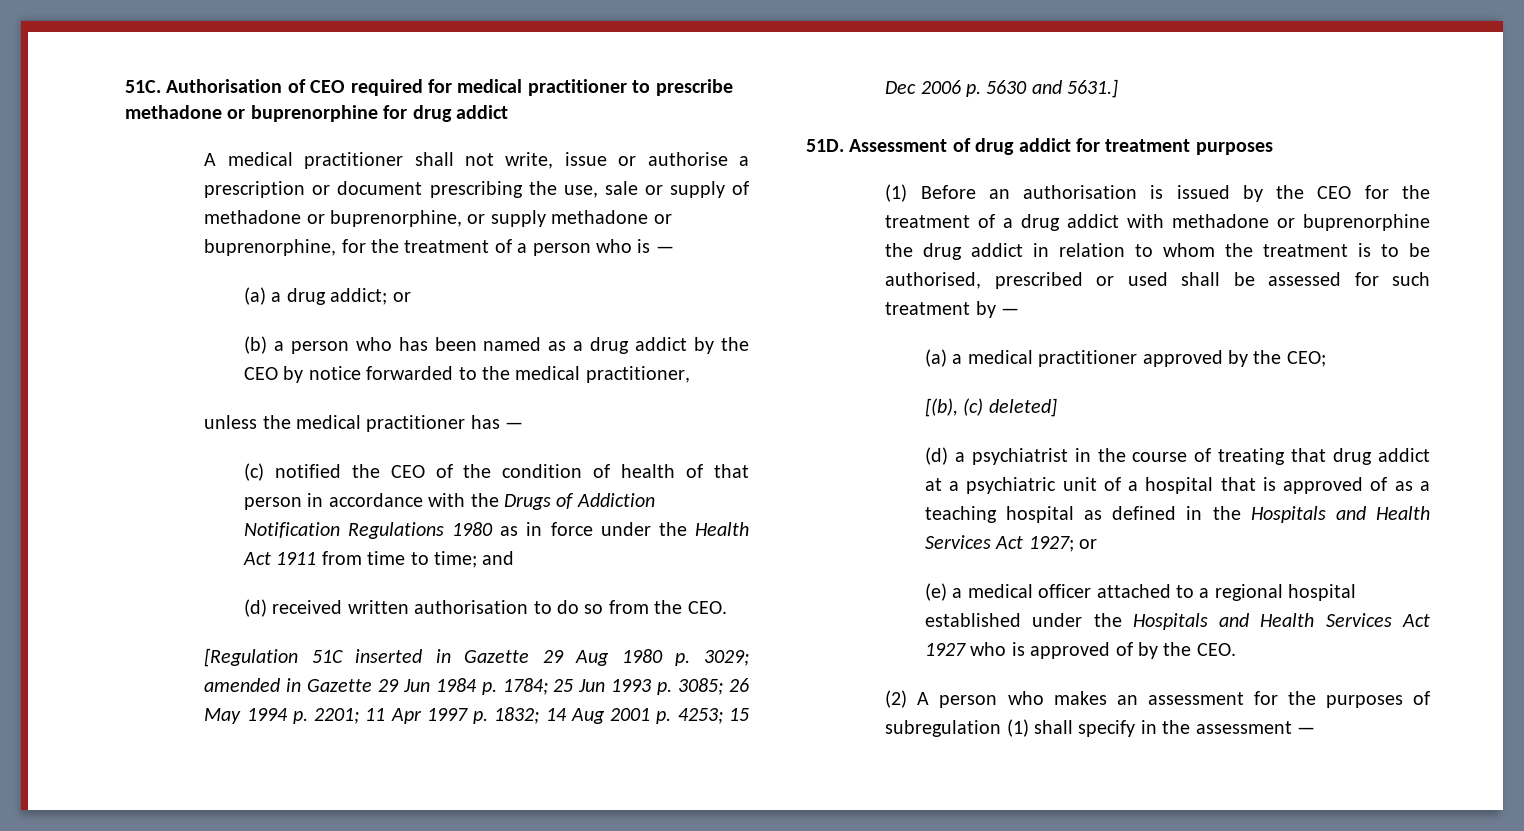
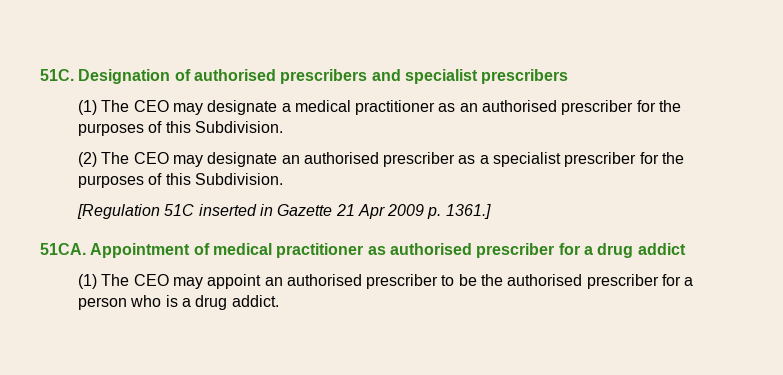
[166,79,733,96] [125,105,508,122] [204,152,750,169] [204,181,749,198] [204,210,672,227] [204,239,674,256] [243,287,411,305] [243,336,749,354] [243,366,690,383] [204,415,524,432] [243,463,749,481] [243,493,655,510] [243,522,750,539] [242,551,515,568] [243,599,727,617] Authorisation of CEO required for medical practitioner to prescribe methadone or buprenorphine for drug addict // A medical practitioner shall not write, issue or authorise a prescription or document prescribing the use, sale or supply of methadone or buprenorphine, or supply methadone or buprenorphine, for the treatment of a person who is — // (a) a drug addict; or // (b) a person who has been named as a drug addict by the CEO by notice forwarded to the medical practitioner, // unless the medical practitioner has — // (c) notified the CEO of the condition of health of that person in accordance with the Drugs of Addiction Notification Regulations 1980 as in force under the Health Act 1911 from time to time; and // (d) received written authorisation to do so from the CEO. -> [78,69,569,84] [77,100,682,115] [77,121,283,136] [77,152,685,167] [77,173,283,188] Designation of authorised prescribers and specialist prescribers // (1) The CEO may designate a medical practitioner as an authorised prescriber for the purposes of this Subdivision. // (2) The CEO may designate an authorised prescriber as a specialist prescriber for the purposes of this Subdivision.
[542,649,749,666] [204,678,749,695] [204,707,750,724] [885,79,1119,98] [806,138,1273,155] [885,184,1430,202] [885,214,1430,231] [885,243,1430,260] [885,272,1430,289] [885,301,1020,318] [924,349,1326,367] [924,398,1057,417] [924,447,1430,465] [924,477,1430,494] [924,506,1431,523] [924,535,1098,552] [924,583,1357,601] [924,613,1430,630] [924,642,1236,659] [885,690,1430,708] [885,719,1316,737] 29 Aug 1980 p. 3029; amended in Gazette 29 Jun 1984 p. 1784; 25 Jun 1993 p. 3085; 26 May 1994 p. 2201; 11 Apr 1997 p. 1832; 14 Aug 2001 p. 4253; 15 Dec 2006 p. 5630 and 5631.] // 51D. Assessment of drug addict for treatment purposes // (1) Before an authorisation is issued by the CEO for the treatment of a drug addict with methadone or buprenorphine the drug addict in relation to whom the treatment is to be authorised, prescribed or used shall be assessed for such treatment by — // (a) a medical practitioner approved by the CEO; // [(b), (c) deleted] // (d) a psychiatrist in the course of treating that drug addict at a psychiatric unit of a hospital that is approved of as a teaching hospital as defined in the Hospitals and Health Services Act 1927; or // (e) a medical officer attached to a regional hospital established under the Hospitals and Health Services Act 1927 who is approved of by the CEO. // (2) A person who makes an assessment for the purposes of subregulation (1) shall specify in the assessment — -> [335,204,491,219] [40,243,686,258] [77,274,694,289] [77,295,279,310] 21 Apr 2009 p. 1361.] // 51CA. Appointment of medical practitioner as authorised prescriber for a drug addict // (1) The CEO may appoint an authorised prescriber to be the authorised prescriber for a person who is a drug addict.

